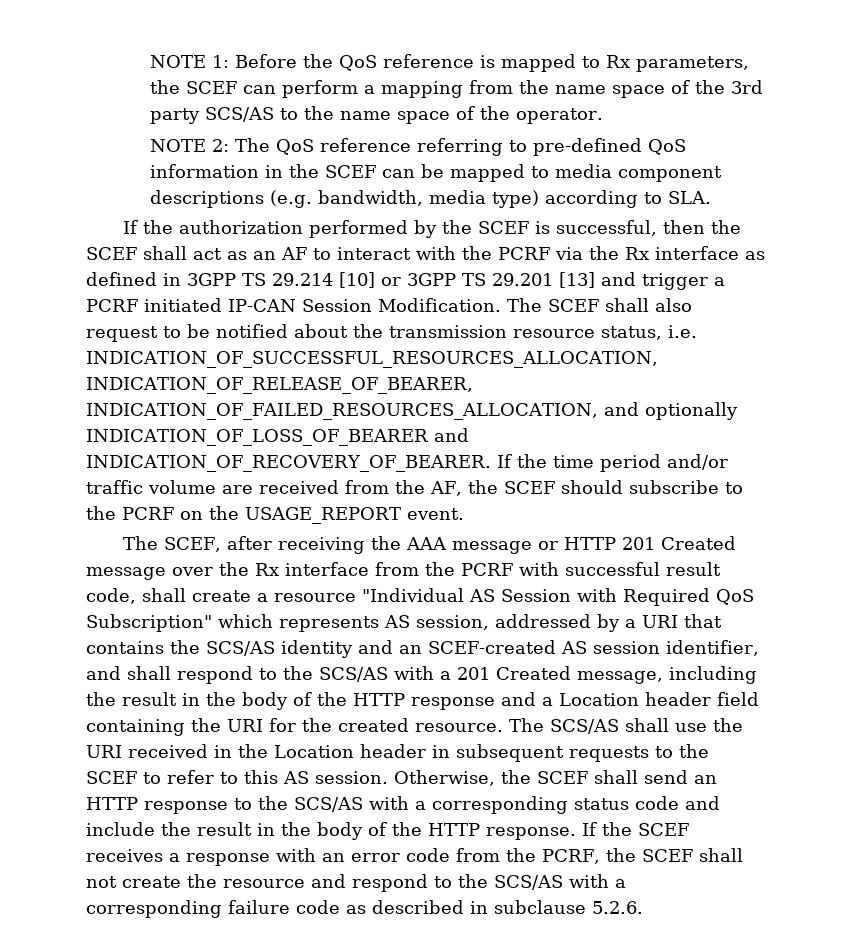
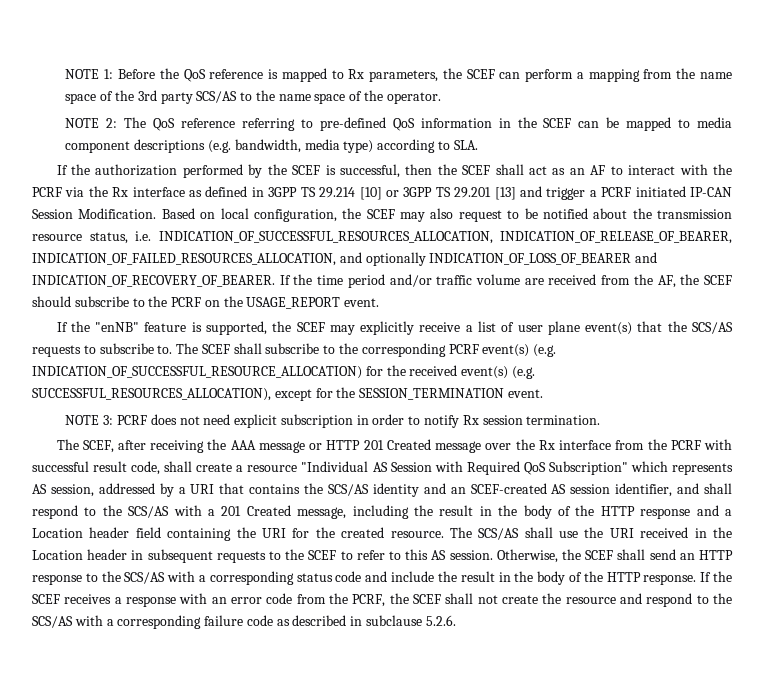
[506,298,649,312] The SCEF shall -> [161,208,425,222] Based on local configuration, the SCEF may
(464, 514) none -> [56,321,734,335] [32,343,557,357] [32,365,535,379] [32,387,543,401] [65,414,601,428] // If the "enNB" feature is supported, the SCEF may explicitly receive a list of user plane event(s) that the SCS/AS requests to subscribe to. The SCEF shall subscribe to the corresponding PCRF event(s) (e.g. INDICATION_OF_SUCCESSFUL_RESOURCE_ALLOCATION) for the received event(s) (e.g. SUCCESSFUL_RESOURCES_ALLOCATION), except for the SESSION_TERMINATION event. // NOTE 3: PCRF does not need explicit subscription in order to notify Rx session termination.

